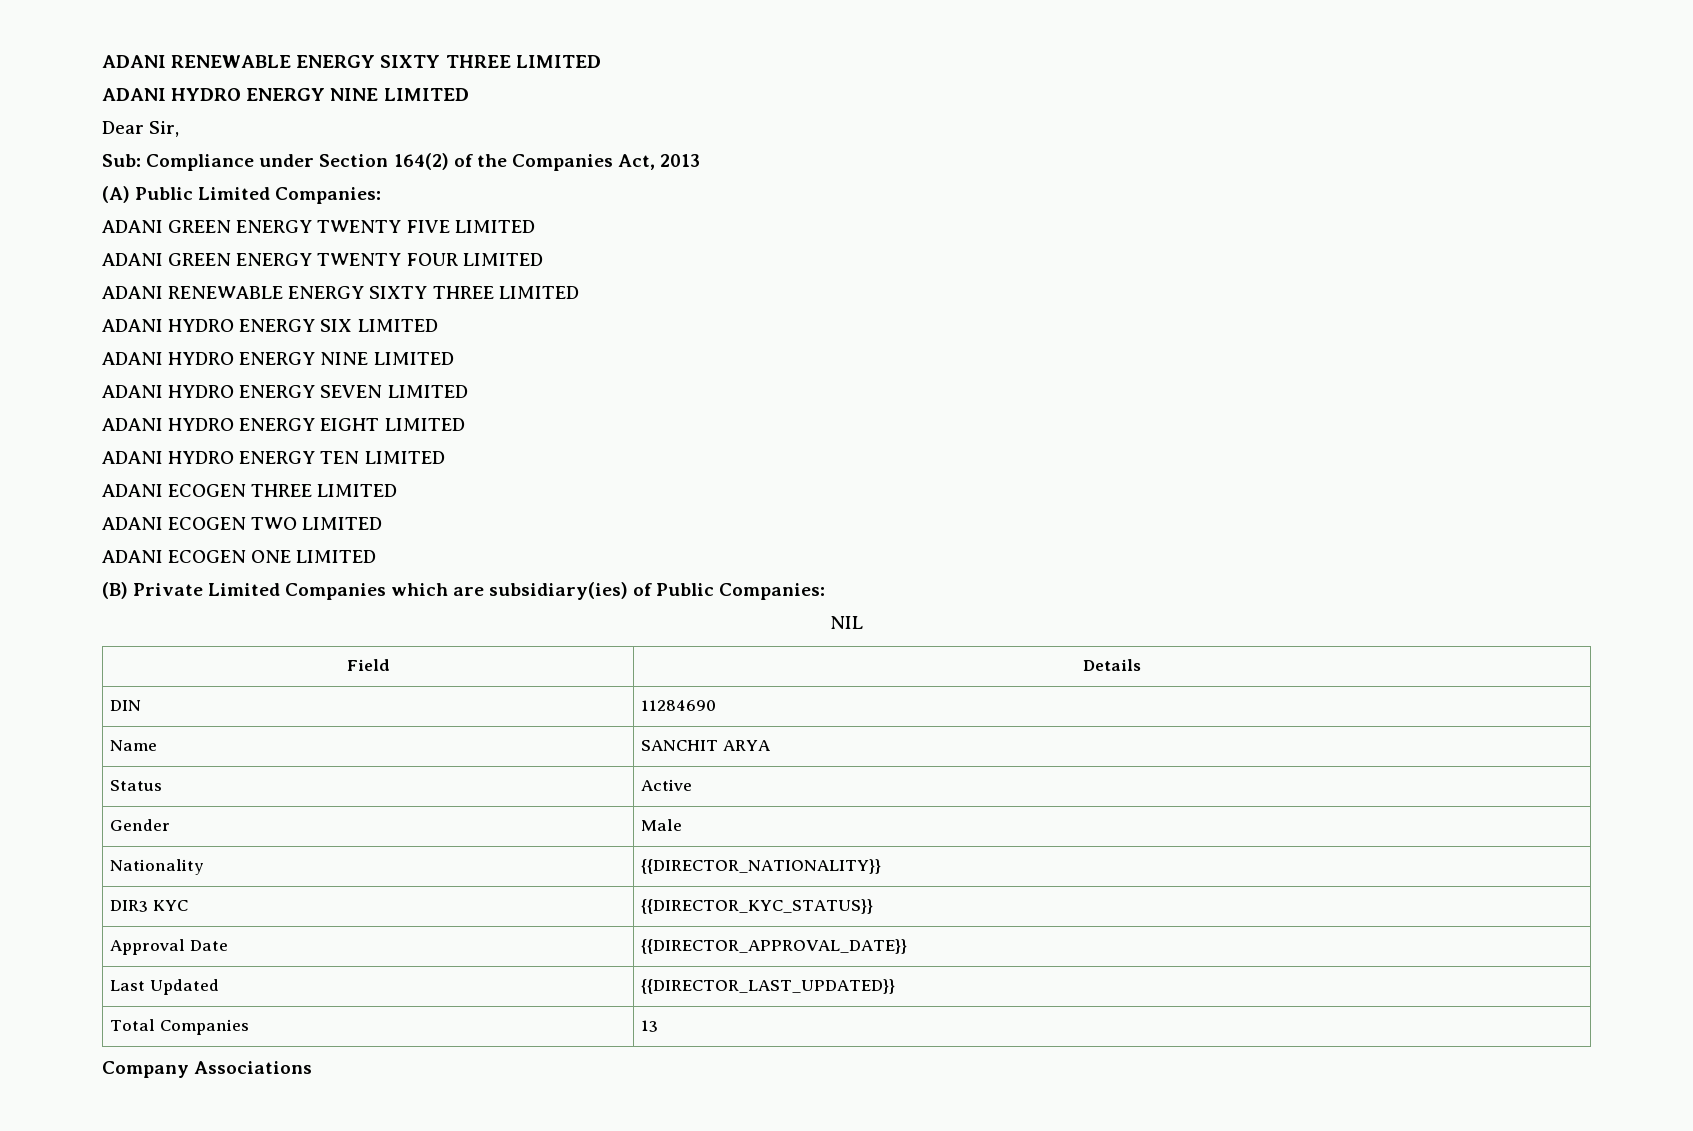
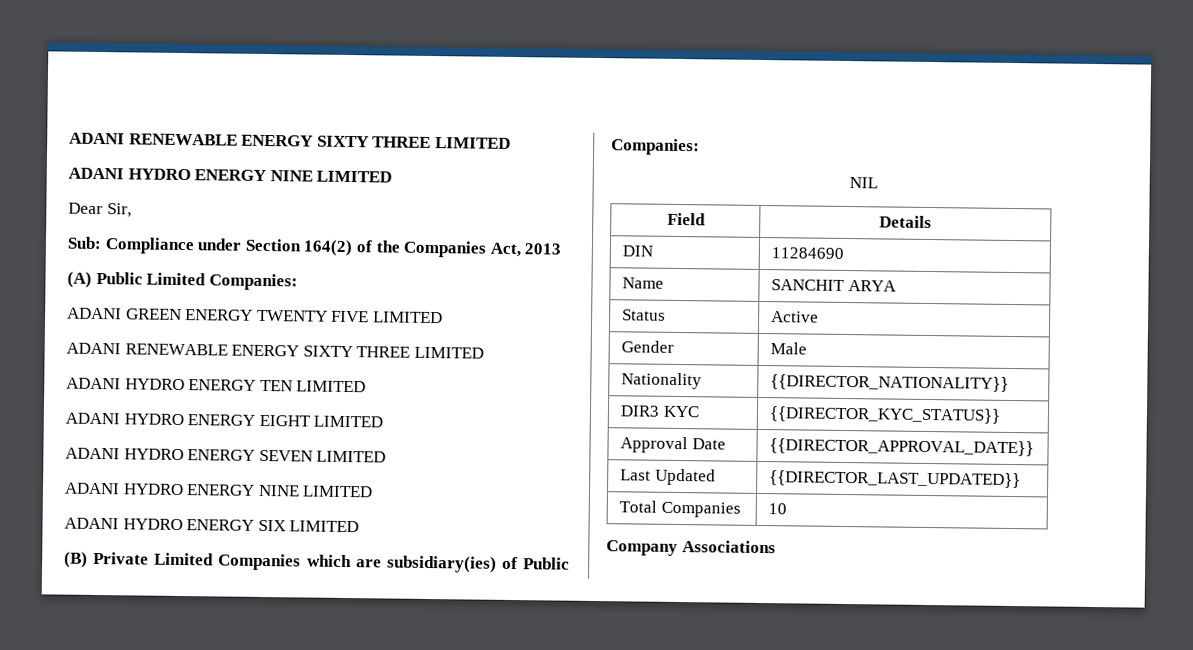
[102,253,543,266] [102,286,579,299] [102,319,353,332] // ADANI GREEN ENERGY TWENTY FOUR LIMITED // ADANI RENEWABLE ENERGY SIXTY THREE LIMITED // ADANI HYDRO ENERGY SIX -> [66,342,484,359] [66,377,367,393] [65,412,384,428] [65,447,313,462] // ADANI RENEWABLE ENERGY SIXTY THREE LIMITED // ADANI HYDRO ENERGY TEN LIMITED // ADANI HYDRO ENERGY EIGHT LIMITED // ADANI HYDRO ENERGY SEVEN
[320,385,468,398] [102,418,465,431] [102,451,445,464] [102,484,398,497] [102,517,383,530] [102,550,292,563] SEVEN LIMITED // ADANI HYDRO ENERGY EIGHT LIMITED // ADANI HYDRO ENERGY TEN LIMITED // ADANI ECOGEN THREE LIMITED // ADANI ECOGEN TWO LIMITED // ADANI ECOGEN ONE -> [257,519,286,532] SIX
[641,1020,659,1032] 13 -> [768,503,788,515] 10

